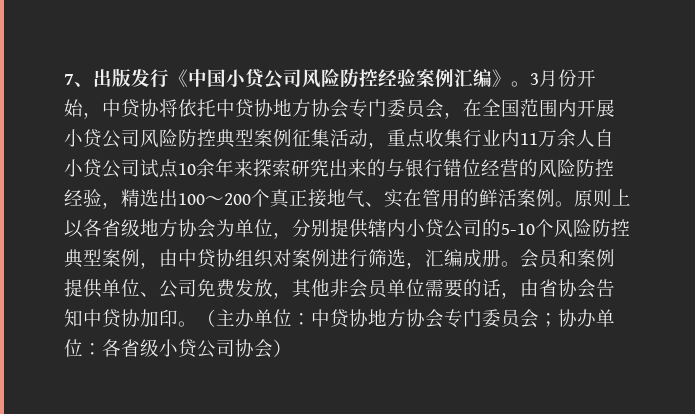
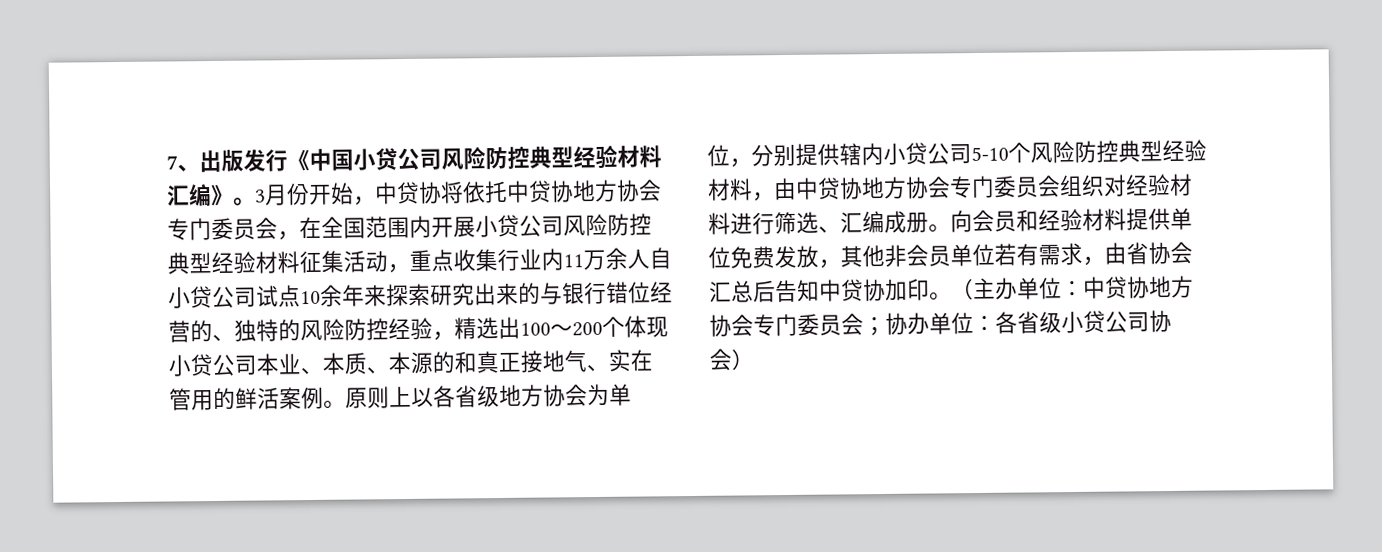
[378,69,454,87] 经验案例 -> [529,144,662,169] 典型经验材料
[254,129,292,147] 案例 -> [211,251,300,274] 经验材料
(538, 168) none -> [212,319,301,342] 、独特的
(270, 198) none -> [624,315,669,338] [168,351,478,377] 体现小贷公司本业、本质、本源的和
[482,219,501,237] 的 -> (972, 154) none
[102,249,140,267] 案例 -> [1162,139,1207,162] [707,178,753,201] 经验材料
[235,249,330,268] 组织对案例 -> [861,173,1193,199] [708,212,731,235] 地方协会专门委员会组织对经验材料
[406,262,425,269] ， -> [818,225,841,233] 、
[520,249,615,268] 会员和案例 -> [950,208,1127,233] 向会员和经验材料
[140,279,197,298] 、公司 -> (731, 257) none
[425,279,501,298] 需要的话 -> [994,242,1083,266] 若有需求
(596, 288) none -> [709,280,776,303] 汇总后

